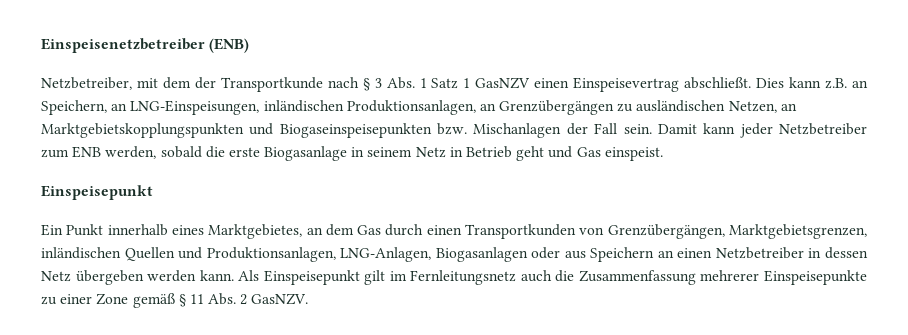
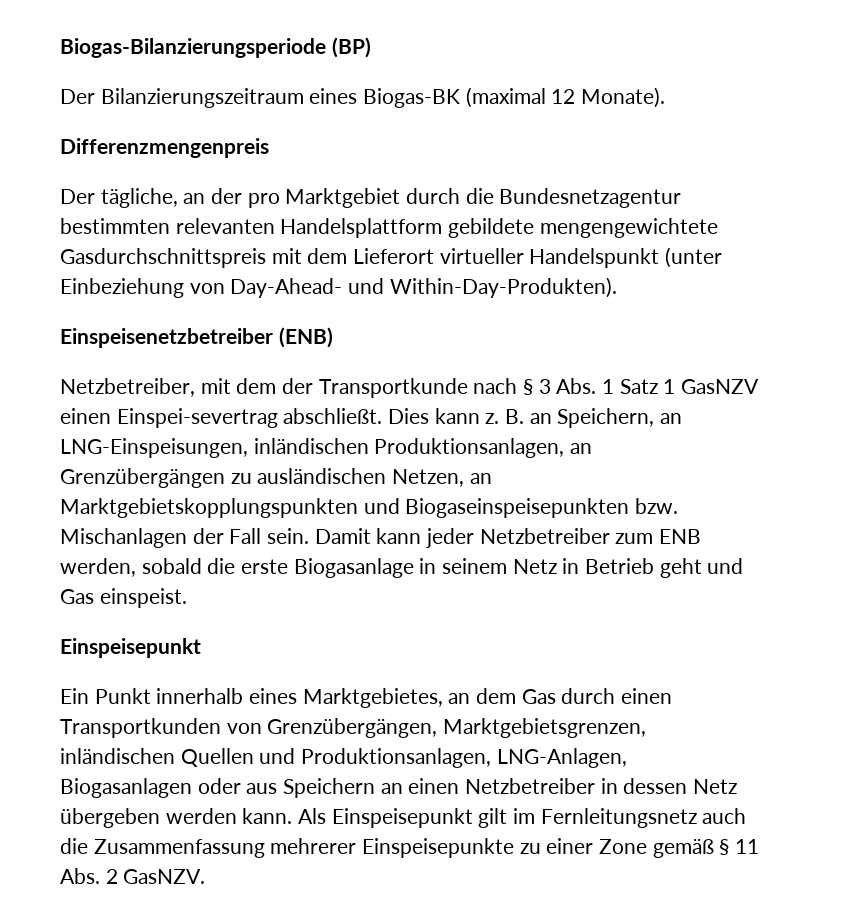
(41, 45) none -> [60,37,371,58] [60,87,666,108] [60,138,269,158] [60,188,682,208] [60,218,718,238] [60,247,723,268] [60,277,617,298] Biogas-Bilanzierungsperiode (BP) // Der Bilanzierungszeitraum eines Biogas-BK (maximal 12 Monate). // Differenzmengenpreis // Der tägliche, an der pro Marktgebiet durch die Bundesnetzagentur bestimmten relevanten Handelsplattform gebildete mengengewichtete Gasdurchschnittspreis mit dem Lieferort virtueller Handelspunkt (unter Einbeziehung von Day-Ahead- und Within-Day-Produkten). //
[573,77,680,92] Einspeisevertrag -> [116,408,278,428] Einspei-severtrag
[825,78,848,89] z.B. -> [485,409,525,424] z. B.

